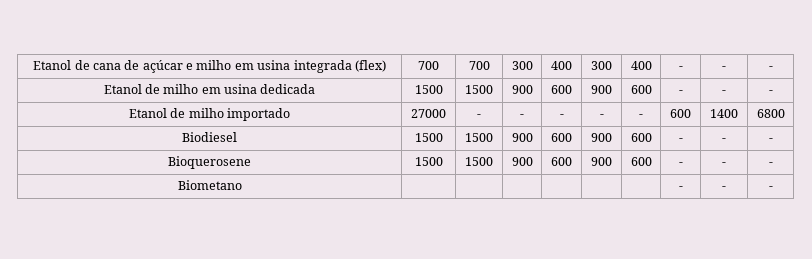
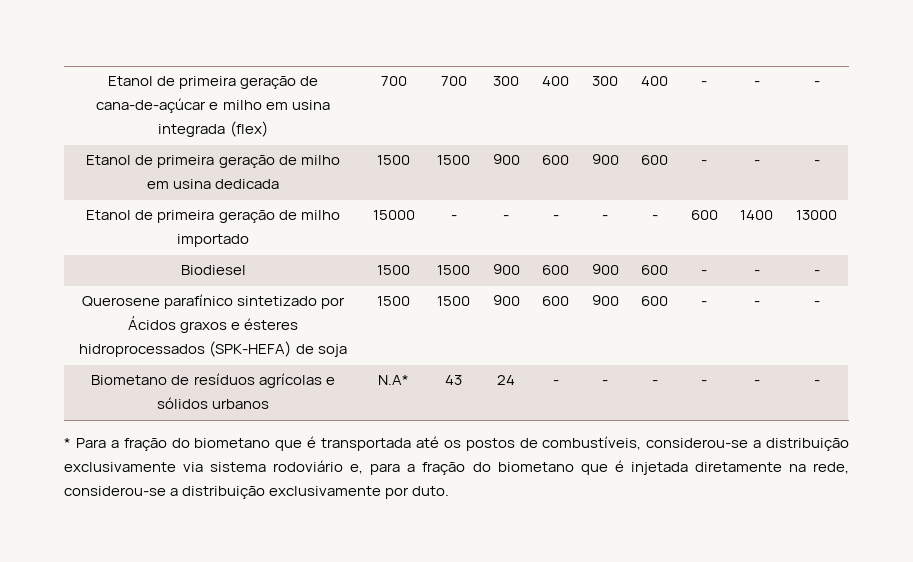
[33,60,183,73] Etanol de cana de açúcar -> [107,76,319,89] [96,98,207,113] Etanol de primeira geração de cana-de-açúcar
(160, 89) none -> [157,155,297,168] primeira geração de
(186, 113) none -> [157,210,297,223] primeira geração de
[411,109,446,118] 27000 -> [372,210,415,220] 15000
[756,109,785,118] 6800 -> [796,210,837,220] 13000
[168,156,251,169] Bioquerosene -> [81,294,346,309] [127,316,299,333] [79,341,347,357] Querosene parafínico sintetizado por Ácidos graxos e ésteres hidroprocessados (SPK-HEFA) de soja
[678,186,683,190] [722,186,726,190] [768,186,773,190] | | | | | | | - | - | - -> [171,373,335,388] [156,397,270,409] [378,375,409,385] [445,375,462,385] [497,375,515,385] [552,380,559,385] [602,380,608,385] [651,380,658,385] [701,380,707,385] [753,380,760,385] [813,380,820,385] [64,436,849,451] [64,460,850,475] [64,486,450,499] de resíduos agrícolas e sólidos urbanos | N.A* | 43 | 24 | - | - | - | - | - | - // * Para a fração do biometano que é transportada até os postos de combustíveis, considerou-se a distribuição exclusivamente via sistema rodoviário e, para a fração do biometano que é injetada diretamente na rede, considerou-se a distribuição exclusivamente por duto.

